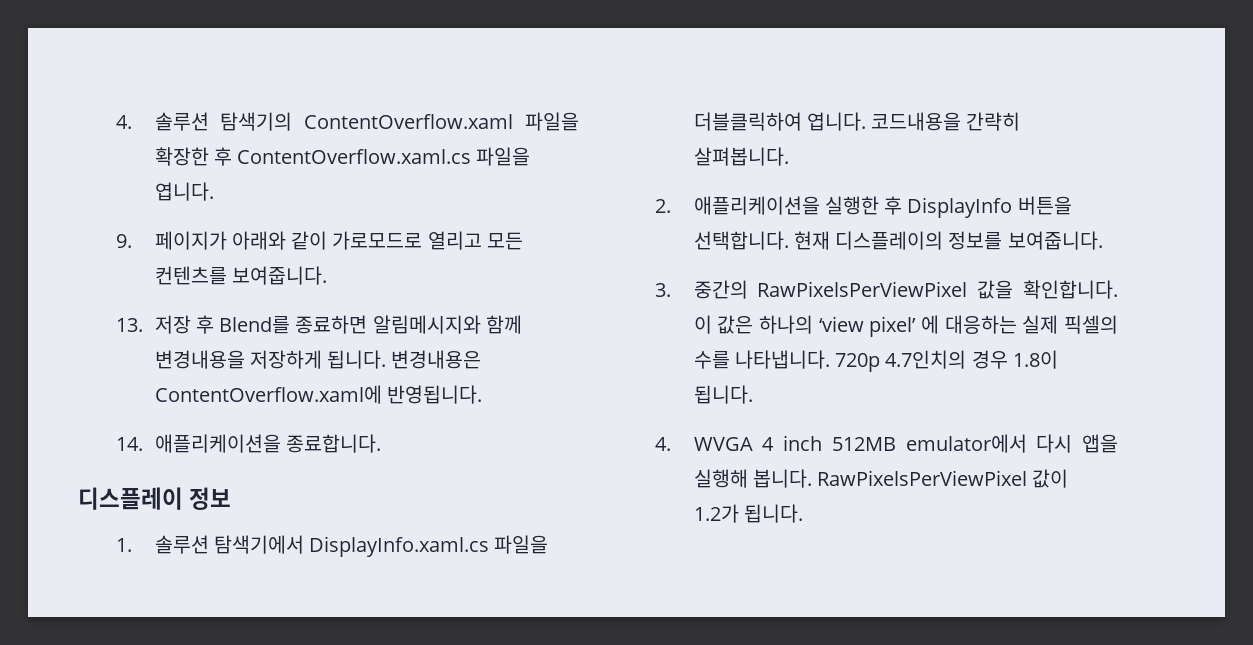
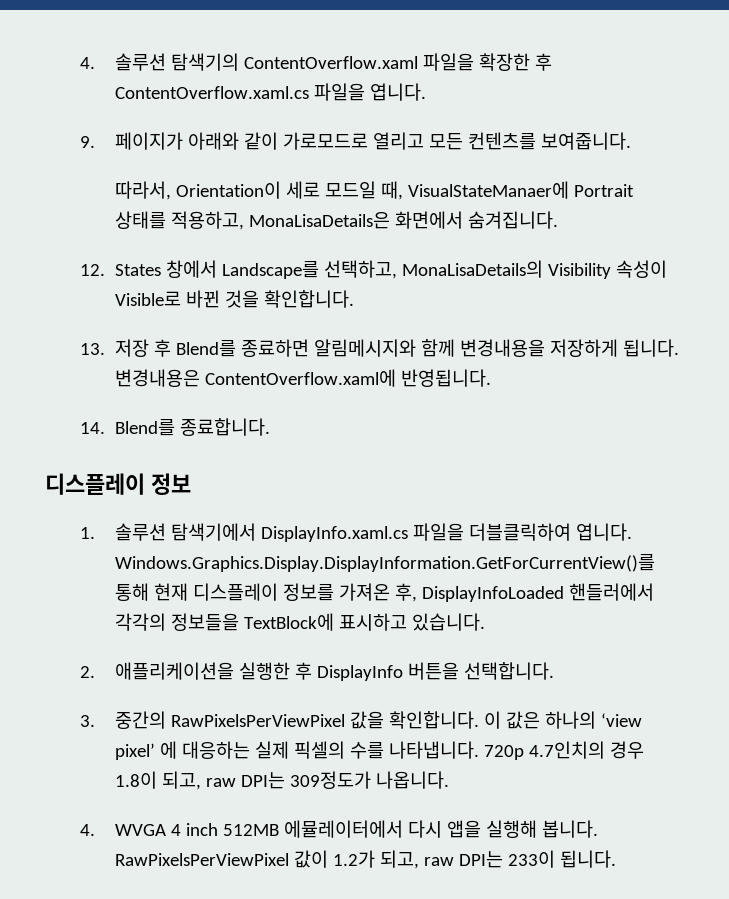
(327, 275) none -> [114,181,634,200] [114,211,558,230] [79,260,667,279] [114,290,354,308] // 따라서, Orientation이 세로 모드일 때, VisualStateManaer에 Portrait 상태를 적용하고, MonaLisaDetails은 화면에서 숨겨집니다. // 12. States 창에서 Landscape를 선택하고, MonaLisaDetails의 Visibility 속성이 Visible로 바뀐 것을 확인합니다.
[154,434,281,453] 애플리케이션을 -> [114,419,175,436] Blend를
[871,112,1021,131] [693,147,789,166] 코드내용을 간략히 살펴봅니다. -> [114,554,655,572] [114,583,654,602] [114,613,485,631] Windows.Graphics.Display.DisplayInformation.GetForCurrentView()를 통해 현재 디스플레이 정보를 가져온 후, DisplayInfoLoaded 핸들러에서 각각의 정보들을 TextBlock에 표시하고 있습니다.
[793,231,1103,250] 현재 디스플레이의 정보를 보여줍니다. -> (554, 671) none
[693,385,753,404] 됩니다. -> [161,771,449,790] 되고, raw DPI는 309정도가 나옵니다.
[905,434,1027,453] emulator에서 -> [283,820,403,838] 에뮬레이터에서
(739, 513) none -> [379,850,555,869] 되고, raw DPI는 233이

